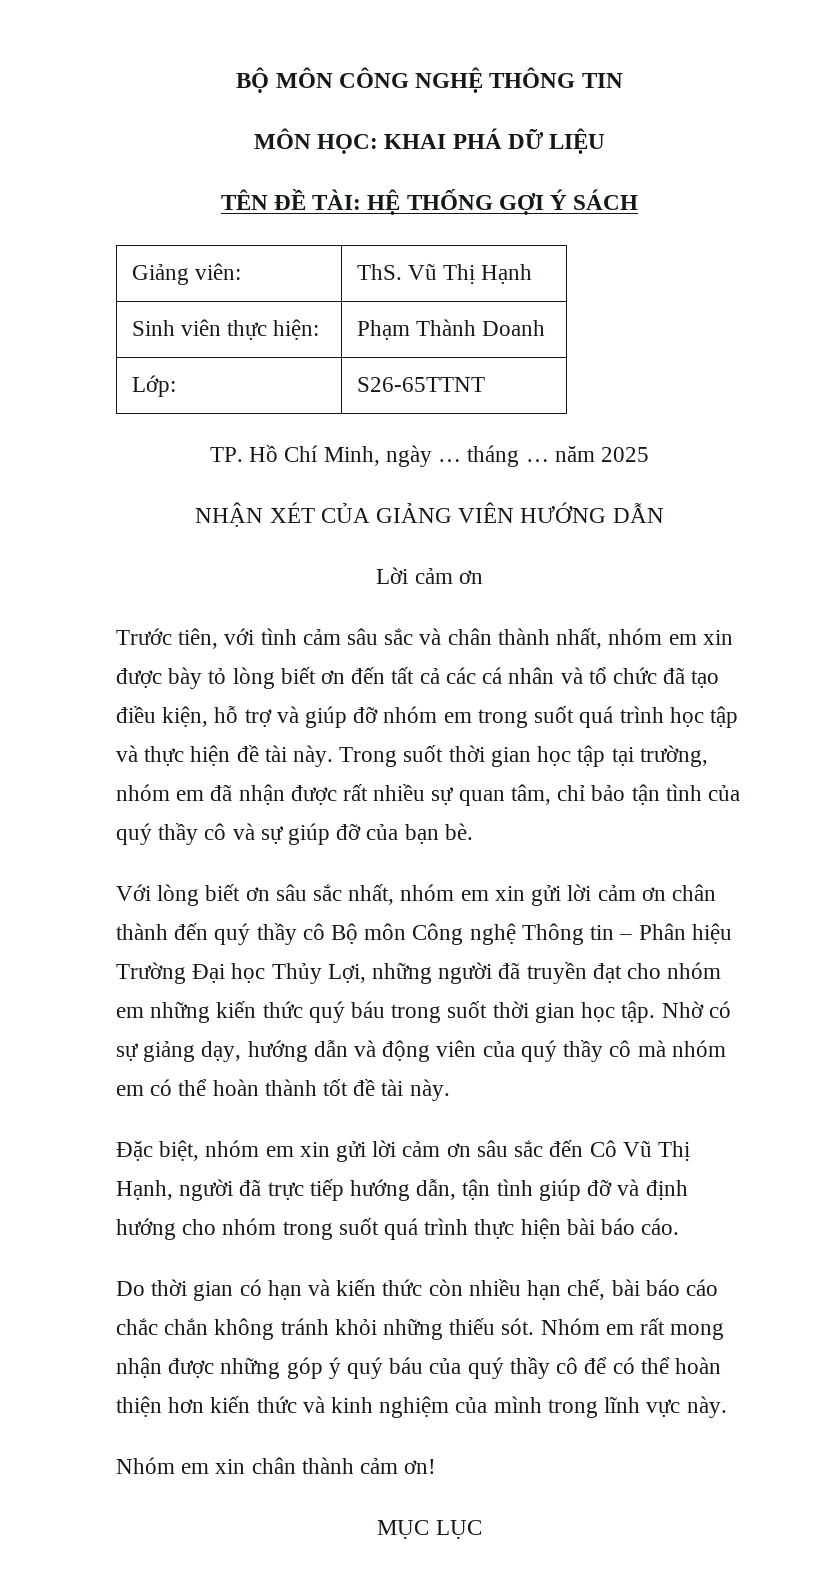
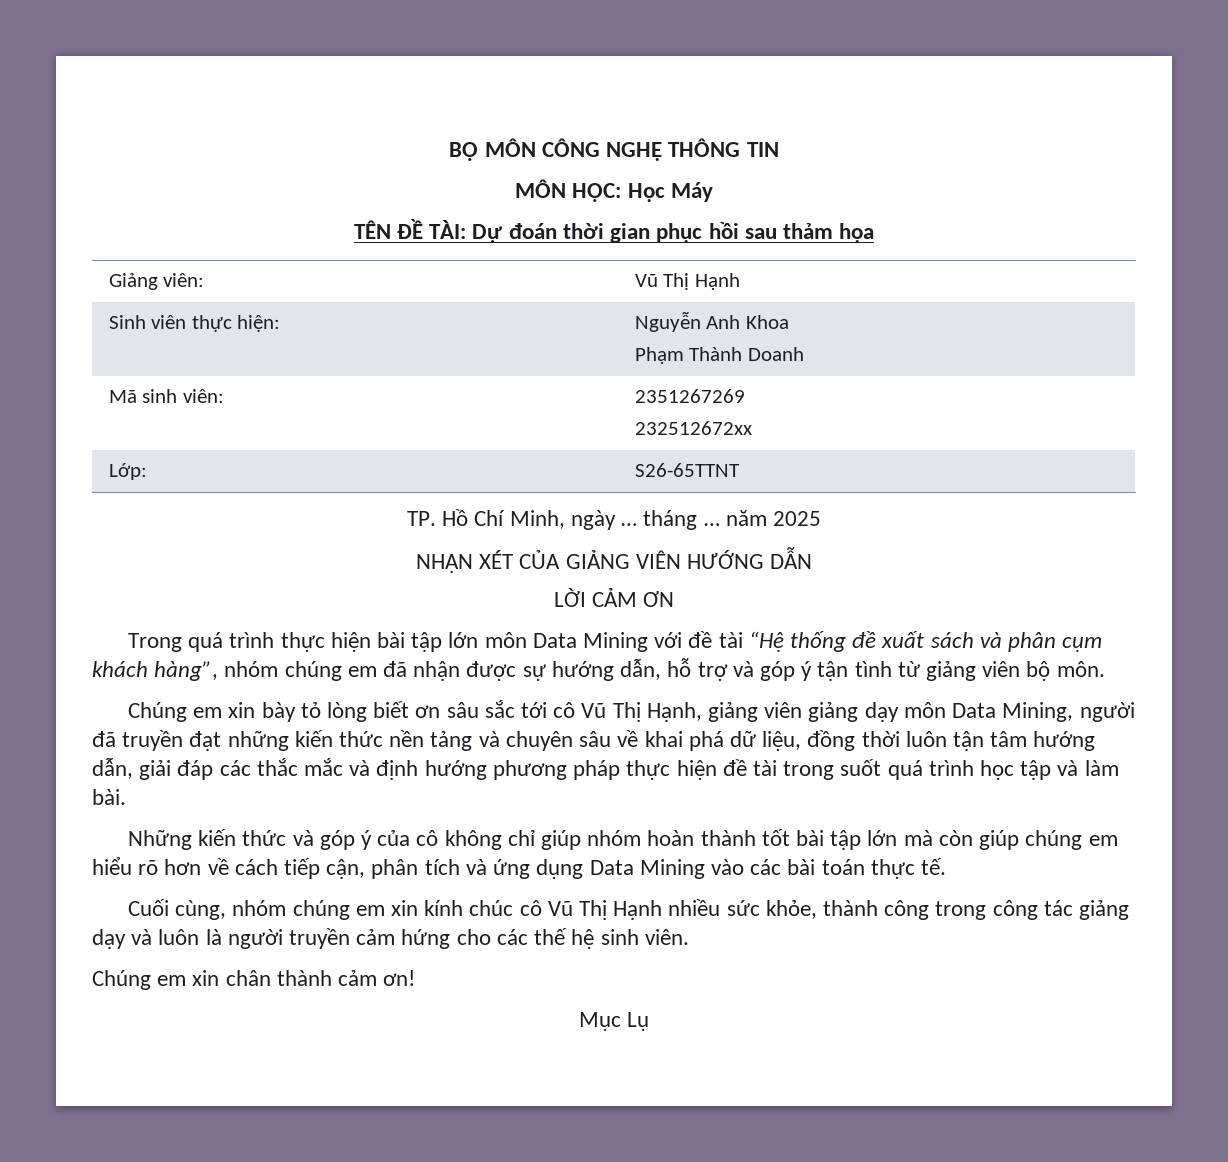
[384,128,606,154] KHAI PHÁ DỮ LIỆU -> [627,182,713,202] Học Máy
[367,189,639,215] HỆ THỐNG GỢI Ý SÁCH -> [472,222,875,243] Dự đoán thời gian phục hồi sau thảm họa
[356,264,402,280] ThS. -> (205, 280) none
(320, 329) none -> [634,312,789,332] Nguyễn Anh Khoa //
(546, 328) none -> [108,389,224,403] [634,389,745,403] [634,421,752,435] // Mã sinh viên: | 2351267269 // 232512672xx
[376,567,483,584] [116,628,733,649] [116,668,162,688] Lời cảm ơn // Trước tiên, với tình cảm sâu sắc và chân thành nhất, nhóm em xin được -> [553,588,675,607] [127,631,1103,652] [92,658,1105,681] [127,702,256,722] LỜI CẢM ƠN // Trong quá trình thực hiện bài tập lớn môn Data Mining với đề tài “Hệ thống đề xuất sách và phân cụm khách hàng”, nhóm chúng em đã nhận được sự hướng dẫn, hỗ trợ và góp ý tận tình từ giảng viên bộ môn. // Chúng em xin
[351,667,720,688] [116,706,472,728] đến tất cả các cá nhân và tổ chức đã tạo điều kiện, hỗ trợ và giúp đỡ nhóm em -> [446,700,1135,722] [92,730,1096,751] [92,758,777,780] sâu sắc tới cô Vũ Thị Hạnh, giảng viên giảng dạy môn Data Mining, người đã truyền đạt những kiến thức nền tảng và chuyên sâu về khai phá dữ liệu, đồng thời luôn tận tâm hướng dẫn, giải đáp các thắc mắc và định hướng phương pháp thực hiện đề tài
[144,745,708,767] [116,784,740,806] [116,823,473,845] [116,884,716,906] [116,923,732,945] [116,962,722,984] [116,1001,731,1023] [116,1040,726,1062] [116,1079,450,1101] [116,1140,690,1162] [116,1179,688,1201] [116,1218,680,1240] [116,1279,718,1301] [116,1318,725,1340] [116,1357,721,1379] [116,1396,727,1418] [116,1457,175,1474] thực hiện đề tài này. Trong suốt thời gian học tập tại trường, nhóm em đã nhận được rất nhiều sự quan tâm, chỉ bảo tận tình của quý thầy cô và sự giúp đỡ của bạn bè. // Với lòng biết ơn sâu sắc nhất, nhóm em xin gửi lời cảm ơn chân thành đến quý thầy cô Bộ môn Công nghệ Thông tin – Phân hiệu Trường Đại học Thủy Lợi, những người đã truyền đạt cho nhóm em những kiến thức quý báu trong suốt thời gian học tập. Nhờ có sự giảng dạy, hướng dẫn và động viên của quý thầy cô mà nhóm em có thể hoàn thành tốt đề tài này. // Đặc biệt, nhóm em xin gửi lời cảm ơn sâu sắc đến Cô Vũ Thị Hạnh, người đã trực tiếp hướng dẫn, tận tình giúp đỡ và định hướng cho nhóm trong suốt quá trình thực hiện bài báo cáo. // Do thời gian có hạn và kiến thức còn nhiều hạn chế, bài báo cáo chắc chắn không tránh khỏi những thiếu sót. Nhóm em rất mong nhận được những góp ý quý báu của quý thầy cô để có thể hoàn thiện hơn kiến thức và kinh nghiệm của mình trong lĩnh vực này. // Nhóm -> [1084,760,1119,776] [92,789,126,805] [127,829,1118,850] [92,857,946,879] [127,899,1130,920] [92,928,689,949] [92,970,151,990] làm bài. // Những kiến thức và góp ý của cô không chỉ giúp nhóm hoàn thành tốt bài tập lớn mà còn giúp chúng em hiểu rõ hơn về cách tiếp cận, phân tích và ứng dụng Data Mining vào các bài toán thực tế. // Cuối cùng, nhóm chúng em xin kính chúc cô Vũ Thị Hạnh nhiều sức khỏe, thành công trong công tác giảng dạy và luôn là người truyền cảm hứng cho các thế hệ sinh viên. // Chúng
[377,1520,482,1539] MỤC LỤC -> [578,1012,650,1031] Mục Lụ

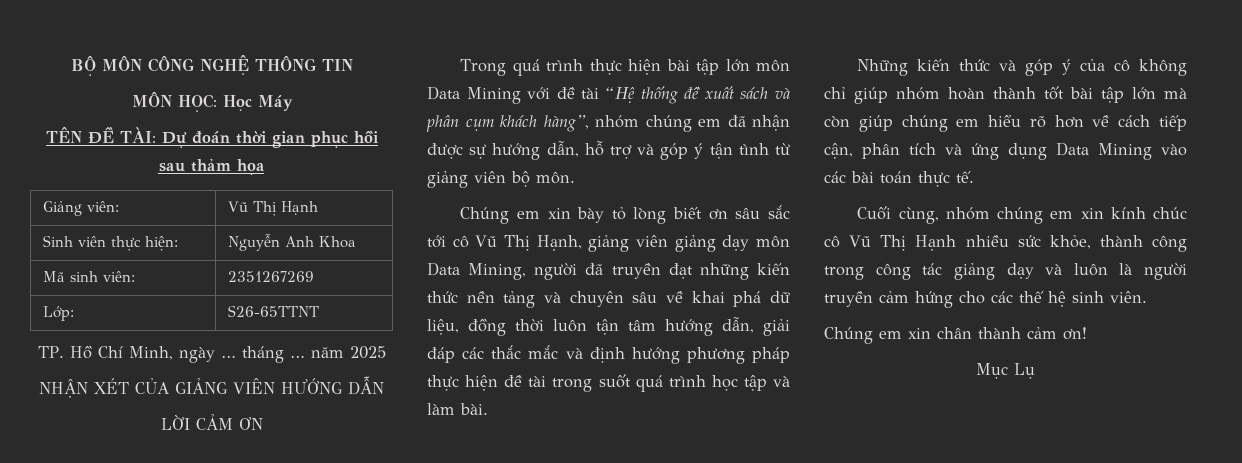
[634,347,804,364] // Phạm Thành Doanh -> (356, 242) none
[634,421,752,435] // 232512672xx -> (314, 276) none

